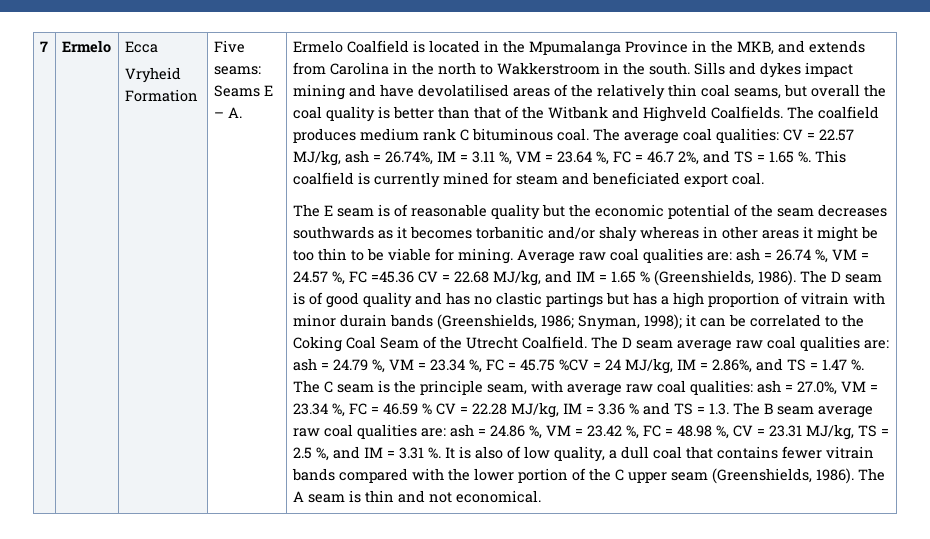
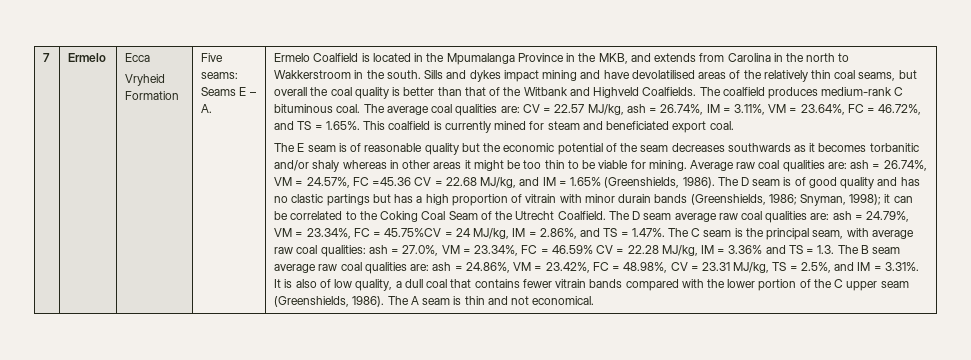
[359,128,456,141] medium rank -> [821,87,893,96] medium-rank
[715,128,779,143] qualities: -> [455,104,520,116] qualities are:
[471,150,811,165] 3.11 %, VM = 23.64 %, FC = 46.7 2%, and TS = 1.65 %. -> [733,104,922,115] [274,121,360,130] 3.11%, VM = 23.64%, FC = 46.72%, and TS = 1.65%.
[775,249,869,263] [292,271,345,285] 26.74 %, VM = 24.57 %, -> [883,160,927,171] [274,177,350,188] 26.74%, VM = 24.57%,
[610,271,650,283] 1.65 % -> [570,177,602,186] 1.65%
[332,359,589,373] 24.79 %, VM = 23.34 %, FC = 45.75 %CV -> [866,211,910,222] [274,228,442,239] 24.79%, VM = 23.34%, FC = 45.75%CV
[821,359,864,371] 1.47 %. -> [631,228,665,237] 1.47%.
[419,380,483,395] principle -> [766,228,810,240] principal
[292,403,432,417] 23.34 %, FC = 46.59 % -> [474,245,593,256] 23.34%, FC = 46.59%
[597,403,639,415] 3.36 % -> [728,245,763,254] 3.36%
[489,425,729,439] 24.86 %, VM = 23.42 %, FC = 48.98 %, -> [465,262,668,273] 24.86%, VM = 23.42%, FC = 48.98%,
[292,446,441,461] 2.5 %, and IM = 3.31 %. -> [800,262,919,273] 2.5%, and IM = 3.31%.

